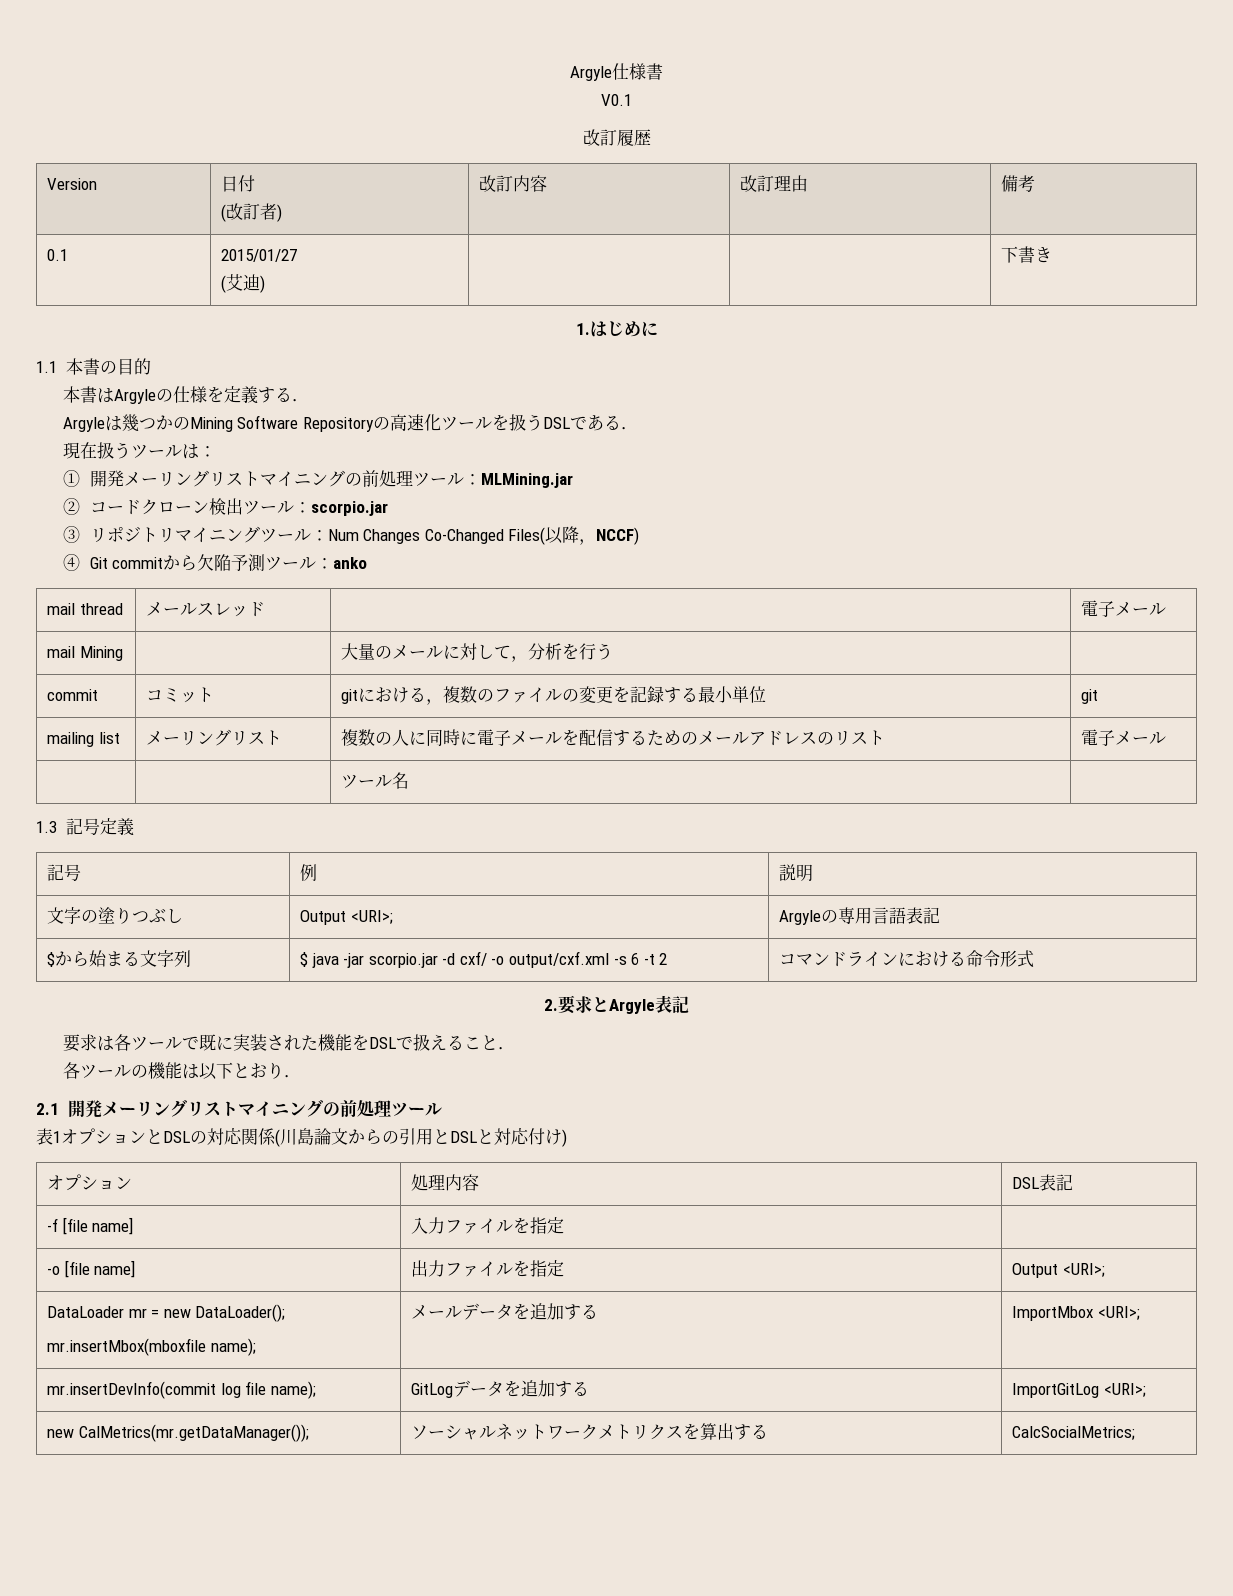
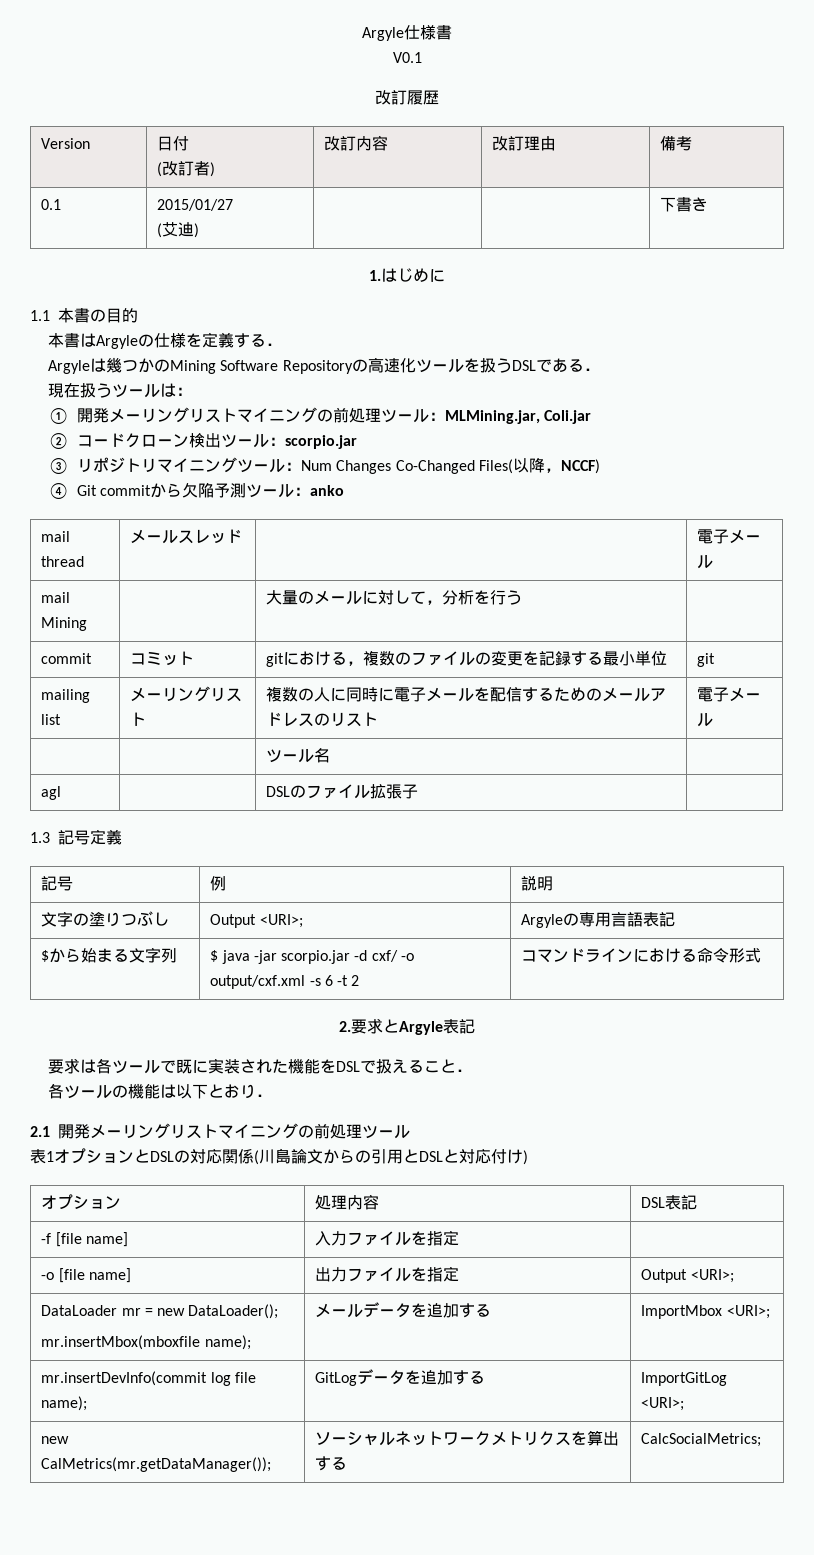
[480,473,573,488] MLMining.jar -> [444,410,592,424] MLMining.jar, Coli.jar
(409, 780) none -> [41,786,62,800] [266,784,419,799] // agl | | DSLのファイル拡張子 |

